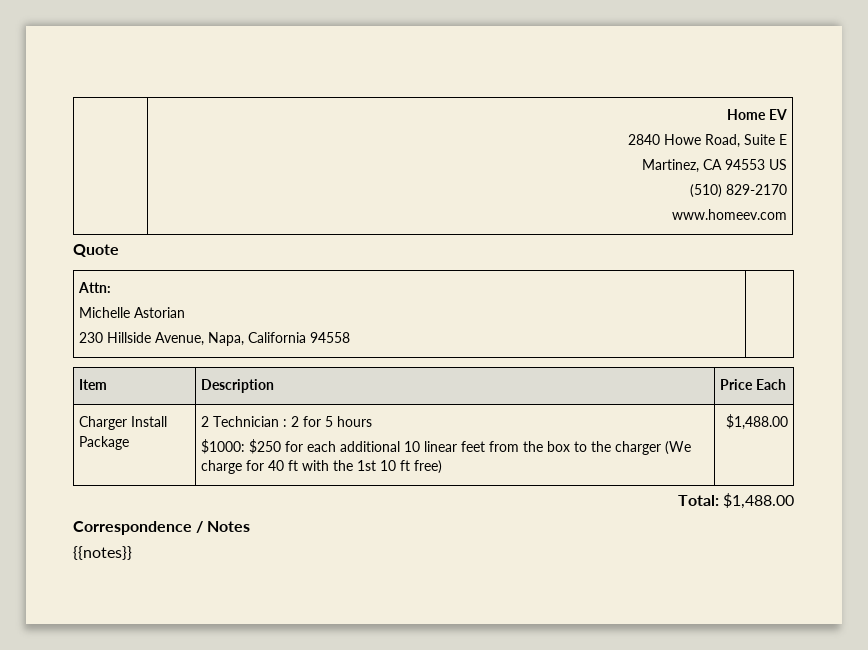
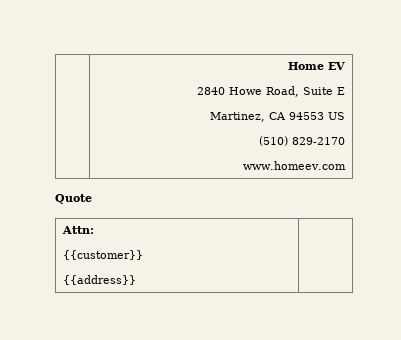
[79,307,186,318] [79,332,351,346] [79,379,108,390] [201,379,275,393] [720,379,787,390] [79,416,168,430] [79,436,130,450] [201,416,373,427] [201,439,692,455] [201,460,443,474] [725,414,788,430] [677,493,794,509] [73,521,251,535] [73,546,132,560] Michelle Astorian // 230 Hillside Avenue, Napa, California 94558 | // Item | Description | Price Each // Charger Install Package | 2 Technician : 2 for 5 hours // $1000: $250 for each additional 10 linear feet from the box to the charger (We charge for 40 ft with the 1st 10 ft free) | $1,488.00 // Total: $1,488.00 // Correspondence / Notes // {{notes}} -> [62,250,143,260] [62,275,136,285] {{customer}} // {{address}} |

